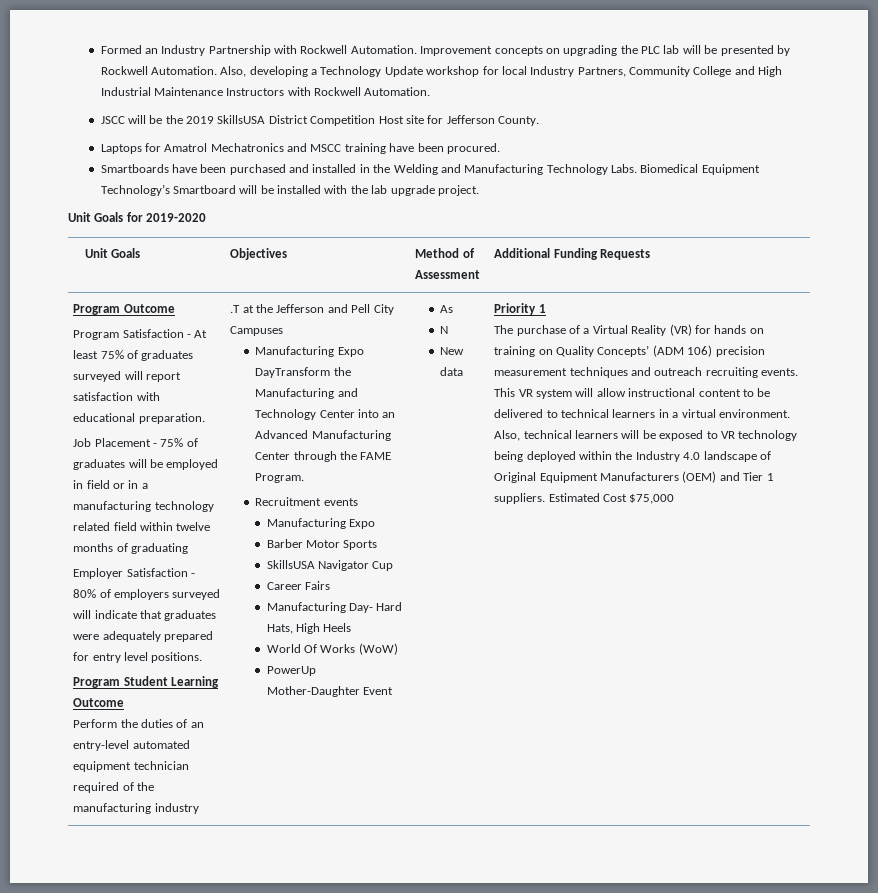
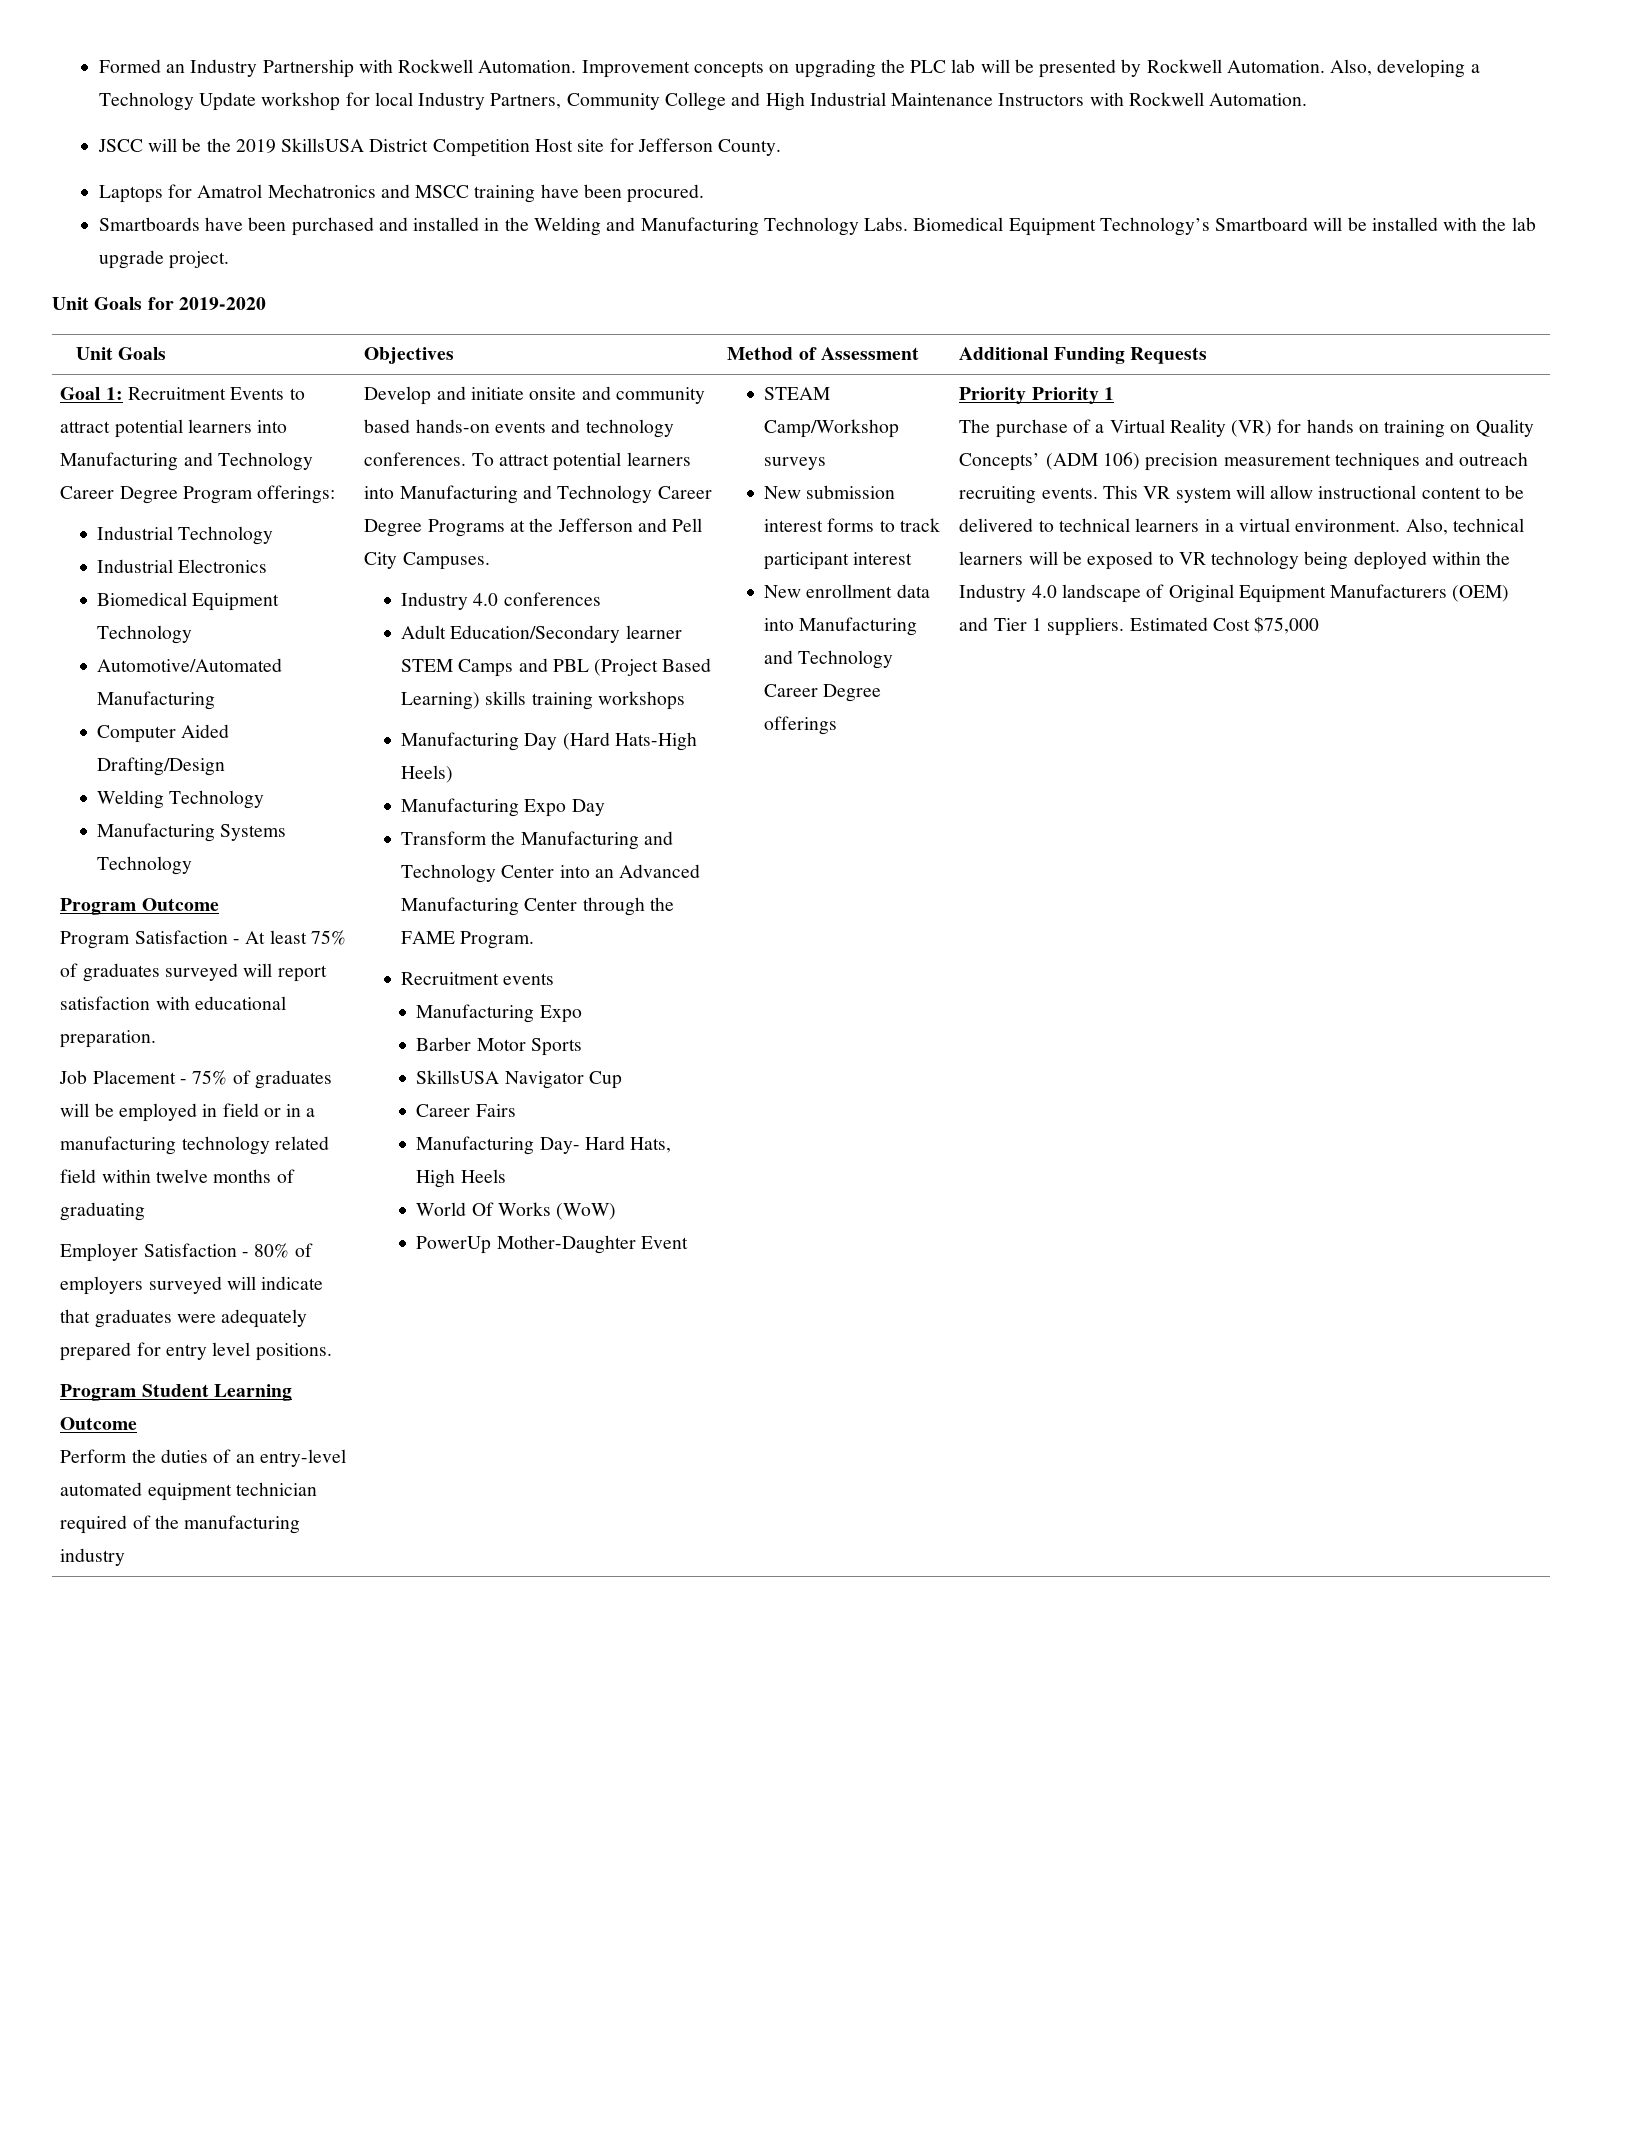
(651, 254) none -> [60,387,305,400] [60,419,288,438] [60,452,313,471] [60,485,336,504] [97,526,274,545] [97,559,268,573] [97,592,280,611] [97,625,193,644] [97,658,283,672] [97,691,216,710] [97,724,230,743] [97,757,226,776] [97,790,265,809] [97,823,287,842] [97,856,193,875] Goal 1: Recruitment Events to attract potential learners into Manufacturing and Technology Career Degree Program offerings: // Industrial Technology // Industrial Electronics // Biomedical Equipment Technology // Automotive/Automated Manufacturing // Computer Aided Drafting/Design // Welding Technology // Manufacturing Systems Technology //
[230,305,241,313] .T -> [364,386,705,405] [364,419,674,438] [364,452,691,471] [364,485,712,504] [364,519,505,537] Develop and initiate onsite and community based hands-on events and technology conferences. To attract potential learners into Manufacturing and Technology Career Degree Programs
[230,326,284,336] [255,346,364,357] [255,367,331,378] Campuses // Manufacturing Expo DayTransform -> [402,552,490,570] [401,592,601,610] [401,625,682,643] [401,658,712,677] [401,691,685,710] [401,732,697,751] [401,765,454,783] [401,798,605,817] [401,831,488,845] Campuses. // Industry 4.0 conferences // Adult Education/Secondary learner STEM Camps and PBL (Project Based Learning) skills training workshops // Manufacturing Day (Hard Hats-High Heels) // Manufacturing Expo Day // Transform
[440,305,454,313] [440,326,449,334] [440,347,465,355] [440,367,464,376] [494,303,537,315] As // N // New data | Priority -> [764,387,831,400] [764,419,900,438] [764,457,827,470] [764,485,896,499] [764,518,940,532] [764,552,913,570] [764,584,930,598] [764,617,918,636] [764,650,894,669] [764,684,882,702] [764,716,838,735] [959,387,1099,404] STEAM Camp/Workshop surveys // New submission interest forms to track participant interest // New enrollment data into Manufacturing and Technology Career Degree offerings | Priority Priority

